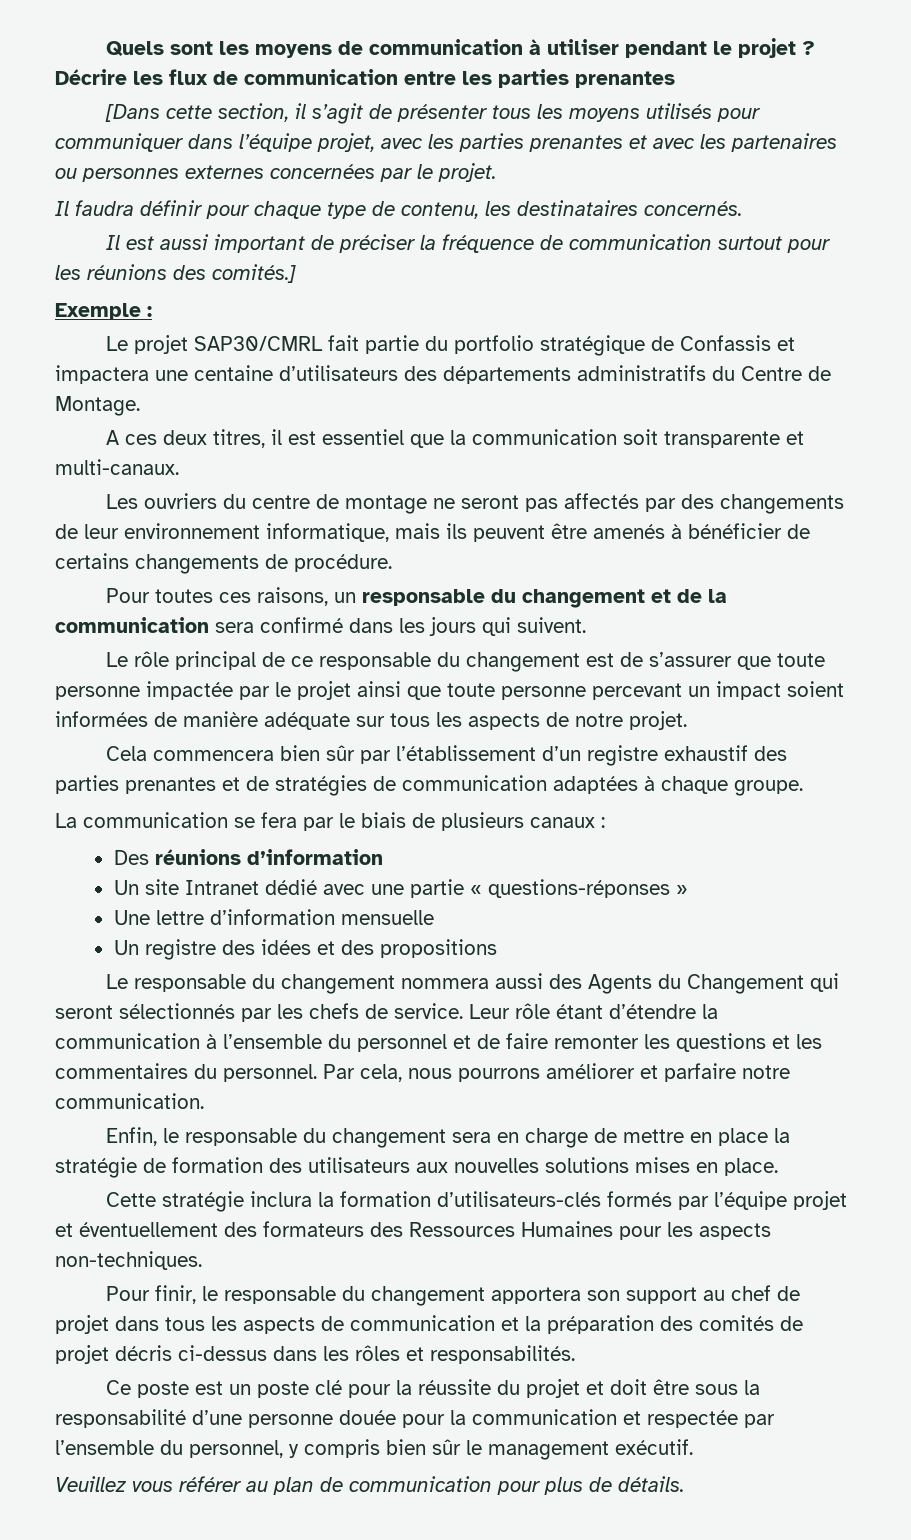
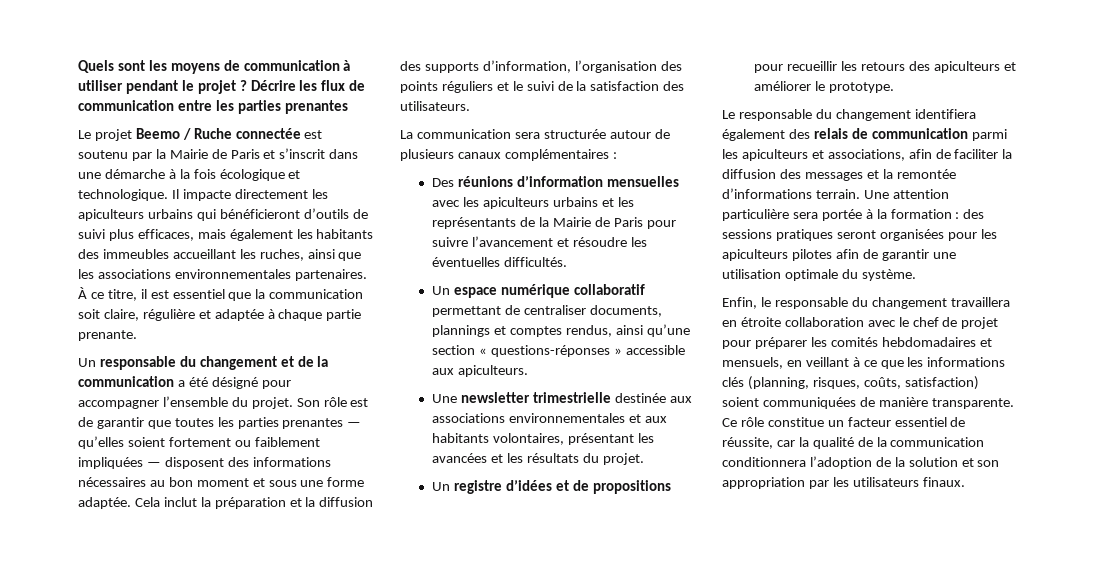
[104,103,761,124] [55,133,837,152] [55,163,496,182] [55,200,742,219] [105,234,831,253] [55,264,296,283] [55,303,152,320] [105,335,795,356] [55,365,831,384] [55,396,140,416] [105,429,265,448] [Dans cette section, il s’agit de présenter tous les moyens utilisés pour communiquer dans l’équipe projet, avec les parties prenantes et avec les partenaires ou personnes externes concernées par le projet. // Il faudra définir pour chaque type de contenu, les destinataires concernés. // Il est aussi important de préciser la fréquence de communication surtout pour les réunions des comités.] // Exemple : // Le projet SAP30/CMRL fait partie du portfolio stratégique de Confassis et impactera une centaine d’utilisateurs des départements administratifs du Centre de Montage. // A ces deux titres, -> [78,128,323,141] [78,148,359,161] [78,169,301,181] [78,189,328,201] [78,208,368,221] [78,229,374,241] [78,249,362,261] [78,269,367,281] [78,287,137,301] Le projet Beemo / Ruche connectée est soutenu par la Mairie de Paris et s’inscrit dans une démarche à la fois écologique et technologique. Il impacte directement les apiculteurs urbains qui bénéficieront d’outils de suivi plus efficaces, mais également les habitants des immeubles accueillant les ruches, ainsi que les associations environnementales partenaires. À ce titre,
[663,431,804,448] [55,459,179,475] [105,493,844,514] [55,523,810,542] [55,553,392,574] [105,587,356,606] transparente et multi-canaux. // Les ouvriers du centre de montage ne seront pas affectés par des changements de leur environnement informatique, mais ils peuvent être amenés à bénéficier de certains changements de procédure. // Pour toutes ces raisons, un -> [103,309,362,321] [78,330,137,341] [78,358,96,367] claire, régulière et adaptée à chaque partie prenante. // Un
[215,617,586,636] [105,651,825,672] [55,681,844,700] [55,711,687,730] [105,745,787,766] [55,775,803,796] [55,812,406,831] sera confirmé dans les jours qui suivent. // Le rôle principal de ce responsable du changement est de s’assurer que toute personne impactée par le projet ainsi que toute personne percevant un impact soient informées de manière adéquate sur tous les aspects de notre projet. // Cela commencera bien sûr par l’établissement d’un registre exhaustif des parties prenantes et de stratégies de communication adaptées à chaque groupe. // La communication se fera par le biais -> [177,377,291,389] [78,396,369,409] [78,417,362,429] [78,436,320,449] [78,457,331,469] [78,477,365,487] [78,497,374,509] [400,60,682,73] [400,81,685,93] [400,101,470,111] [400,129,651,139] a été désigné pour accompagner l’ensemble du projet. Son rôle est de garantir que toutes les parties prenantes — qu’elles soient fortement ou faiblement impliquées — disposent des informations nécessaires au bon moment et sous une forme adaptée. Cela inclut la préparation et la diffusion des supports d’information, l’organisation des points réguliers et le suivi de la satisfaction des utilisateurs. // La communication sera structurée autour
(595, 822) none -> [504,149,609,161] complémentaires
[113,879,688,898] [113,909,434,925] [113,939,497,960] [105,973,839,994] [55,1003,718,1022] [55,1033,822,1052] [55,1063,790,1082] [55,1093,204,1109] // Un site Intranet dédié avec une partie « questions-réponses » // Une lettre d’information mensuelle // Un registre des idées et des propositions // Le responsable du changement nommera aussi des Agents du Changement qui seront sélectionnés par les chefs de service. Leur rôle étant d’étendre la communication à l’ensemble du personnel et de faire remonter les questions et les commentaires du personnel. Par cela, nous pourrons améliorer et parfaire notre communication. -> [607,176,680,187] [432,197,634,209] [432,217,676,229] [432,236,647,247] [432,257,568,267] [432,284,646,298] [432,305,663,317] [432,324,690,337] [432,345,685,357] [432,365,529,377] [432,392,692,403] [432,413,668,423] [432,433,655,445] [432,453,644,465] [432,480,671,494] [754,61,1016,73] [754,81,895,93] [722,109,976,121] [722,128,1007,141] [722,149,1013,161] [722,169,956,181] [722,188,949,199] [722,209,985,221] [722,229,997,241] [722,249,956,261] [722,269,916,281] mensuelles avec les apiculteurs urbains et les représentants de la Mairie de Paris pour suivre l’avancement et résoudre les éventuelles difficultés. // Un espace numérique collaboratif permettant de centraliser documents, plannings et comptes rendus, ainsi qu’une section « questions-réponses » accessible aux apiculteurs. // Une newsletter trimestrielle destinée aux associations environnementales et aux habitants volontaires, présentant les avancées et les résultats du projet. // Un registre d’idées et de propositions pour recueillir les retours des apiculteurs et améliorer le prototype. // Le responsable du changement identifiera également des relais de communication parmi les apiculteurs et associations, afin de faciliter la diffusion des messages et la remontée d’informations terrain. Une attention particulière sera portée à la formation : des sessions pratiques seront organisées pour les apiculteurs pilotes afin de garantir une utilisation optimale du système.
[451,1128,790,1148] [55,1157,778,1178] [105,1191,847,1212] [55,1221,771,1240] [55,1251,202,1270] [105,1285,800,1306] [55,1315,803,1334] [55,1345,575,1364] [105,1379,760,1398] [55,1409,775,1428] [55,1439,693,1460] [55,1476,684,1495] sera en charge de mettre en place la stratégie de formation des utilisateurs aux nouvelles solutions mises en place. // Cette stratégie inclura la formation d’utilisateurs-clés formés par l’équipe projet et éventuellement des formateurs des Ressources Humaines pour les aspects non-techniques. // Pour finir, le responsable du changement apportera son support au chef de projet dans tous les aspects de communication et la préparation des comités de projet décris ci-dessus dans les rôles et responsabilités. // Ce poste est un poste clé pour la réussite du projet et doit être sous la responsabilité d’une personne douée pour la communication et respectée par l’ensemble du personnel, y compris bien sûr le management exécutif. // Veuillez vous référer au plan de communication pour plus de détails. -> [950,297,1010,307] [722,317,999,329] [722,337,992,349] [722,357,1006,369] [722,376,979,390] [722,397,1014,409] [722,417,966,427] [722,437,985,449] [722,456,1000,469] [722,477,965,489] travaillera en étroite collaboration avec le chef de projet pour préparer les comités hebdomadaires et mensuels, en veillant à ce que les informations clés (planning, risques, coûts, satisfaction) soient communiquées de manière transparente. Ce rôle constitue un facteur essentiel de réussite, car la qualité de la communication conditionnera l’adoption de la solution et son appropriation par les utilisateurs finaux.

